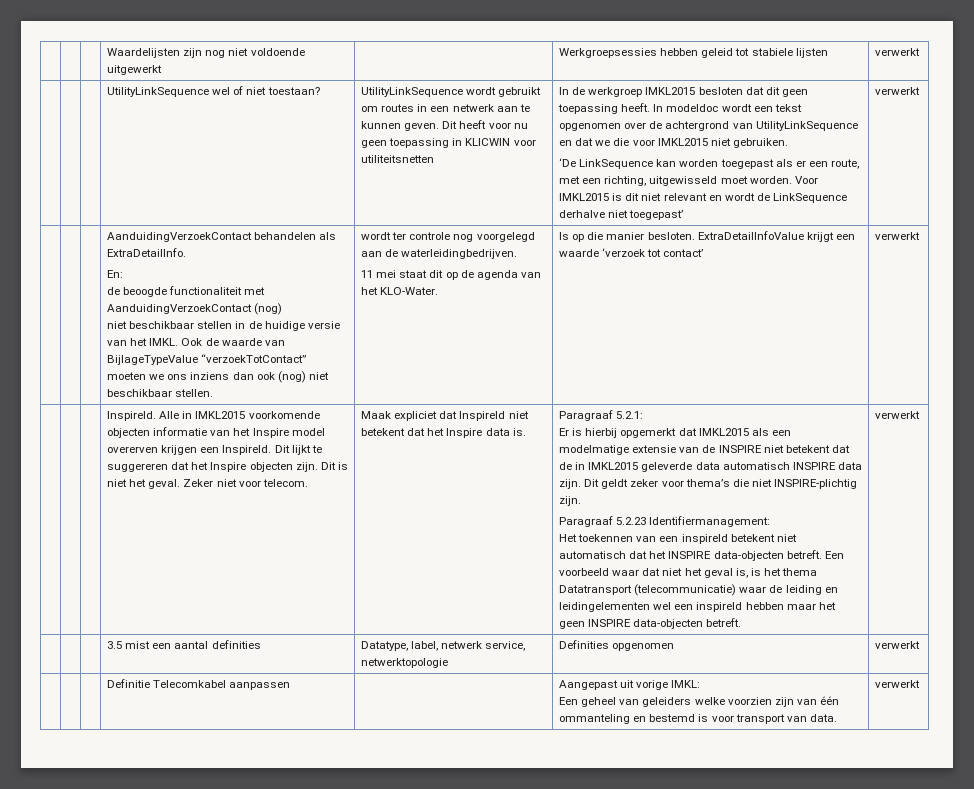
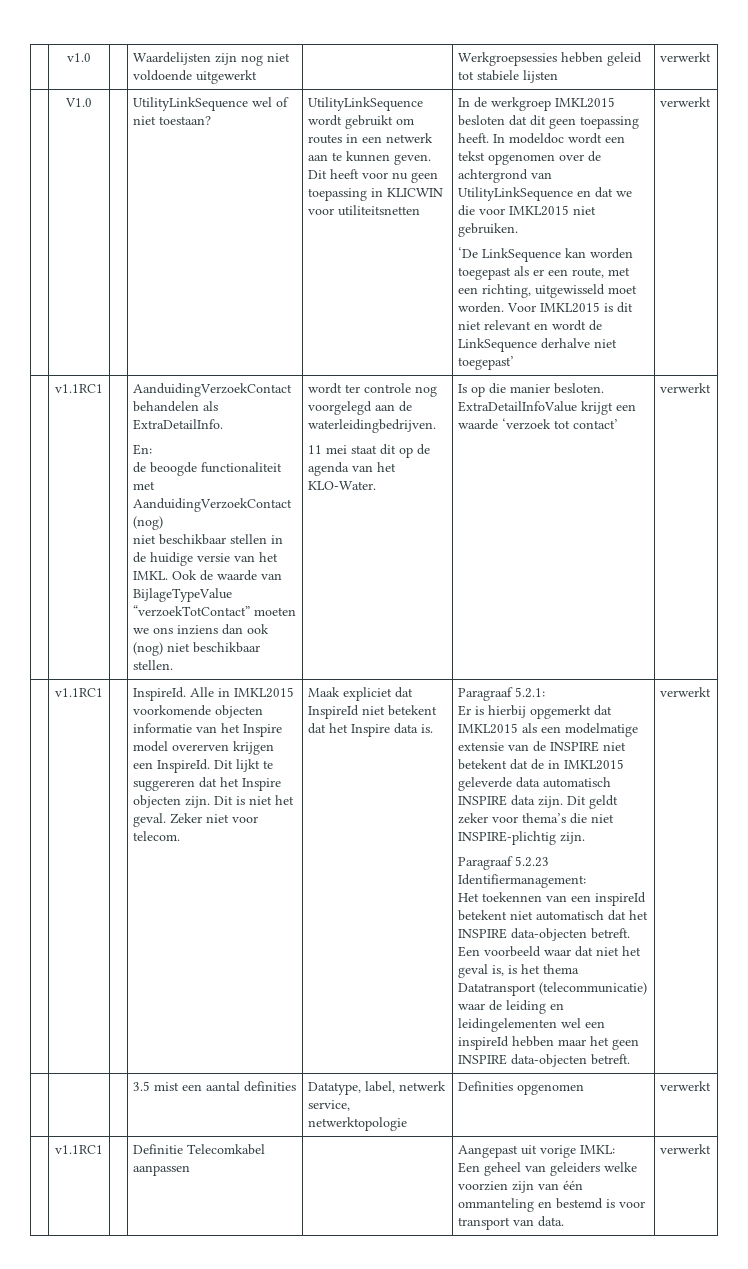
(107, 53) | -> [67,53,91,62] | v1.0
(921, 52) none -> [65,98,92,107] V1.0
(921, 91) none -> [55,384,103,393] v1.1RC1
(921, 236) none -> [55,688,103,697] v1.1RC1
(921, 645) none -> [55,1145,103,1154] v1.1RC1

